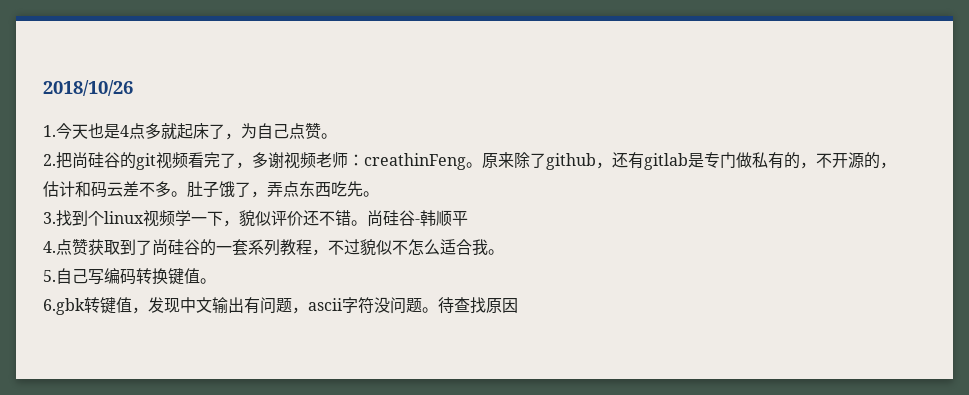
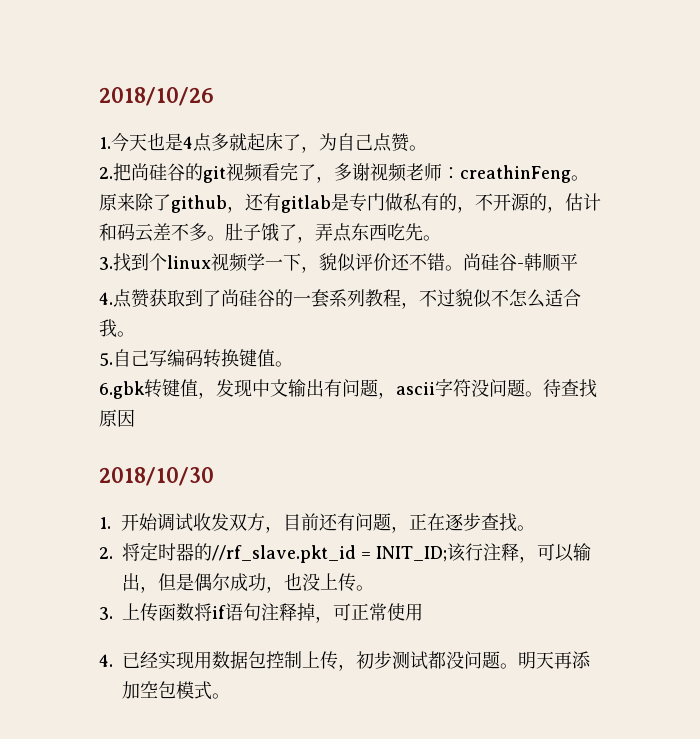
(518, 305) none -> [99,467,214,486] [99,513,536,533] [99,542,591,563] [122,573,374,593] [99,603,423,623] [99,651,591,671] [122,681,230,700] // 2018/10/30 // 1.开始调试收发双方，目前还有问题，正在逐步查找。 // 2.将定时器的//rf_slave.pkt_id = INIT_ID;该行注释，可以输出，但是偶尔成功，也没上传。 // 3.上传函数将if语句注释掉，可正常使用 // 4.已经实现用数据包控制上传，初步测试都没问题。明天再添加空包模式。

